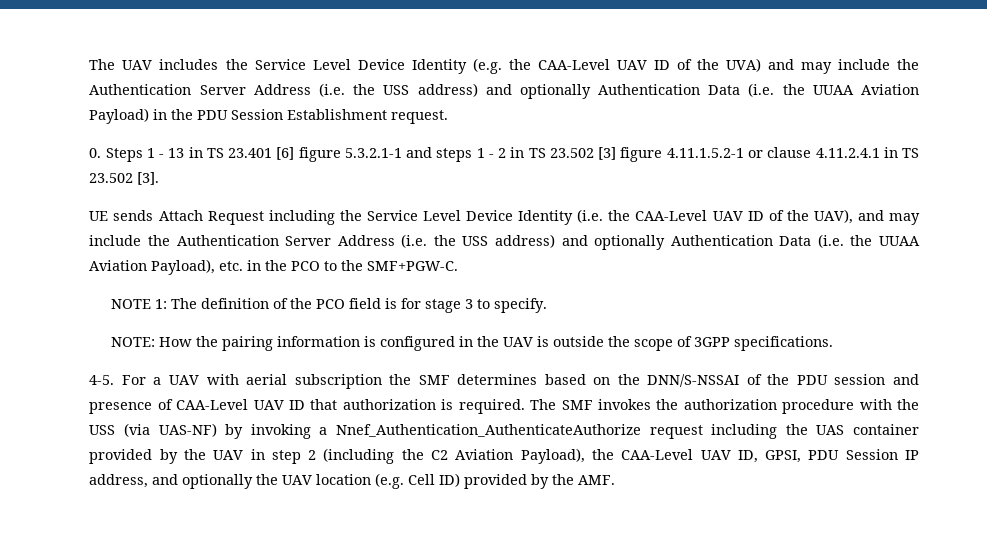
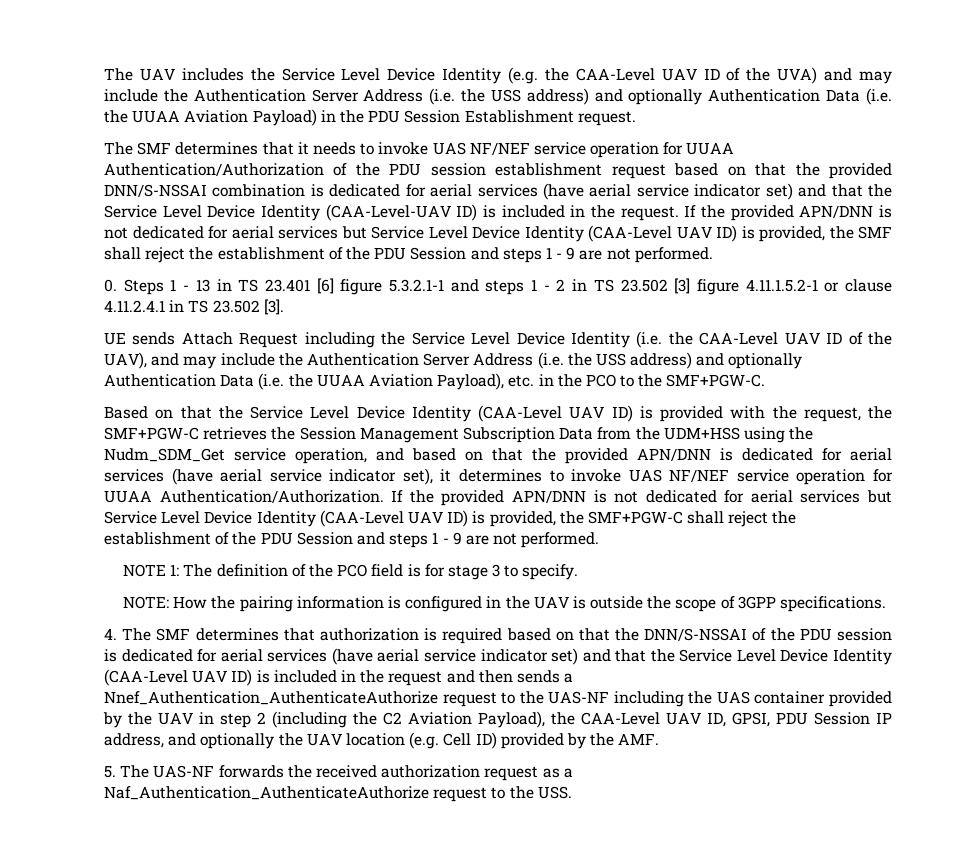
(449, 117) none -> [104,142,735,158] [104,163,893,179] [104,183,892,200] [104,204,892,221] [104,225,893,242] [104,247,713,263] // The SMF determines that it needs to invoke UAS NF/NEF service operation for UUAA Authentication/Authorization of the PDU session establishment request based on that the provided DNN/S-NSSAI combination is dedicated for aerial services (have aerial service indicator set) and that the Service Level Device Identity (CAA-Level-UAV ID) is included in the request. If the provided APN/DNN is not dedicated for aerial services but Service Level Device Identity (CAA-Level UAV ID) is provided, the SMF shall reject the establishment of the PDU Session and steps 1 - 9 are not performed.
(459, 266) none -> [104,405,893,422] [104,427,814,443] [104,448,892,464] [104,468,893,485] [104,490,892,506] [104,510,797,527] [104,532,600,548] // Based on that the Service Level Device Identity (CAA-Level UAV ID) is provided with the request, the SMF+PGW-C retrieves the Session Management Subscription Data from the UDM+HSS using the Nudm_SDM_Get service operation, and based on that the provided APN/DNN is dedicated for aerial services (have aerial service indicator set), it determines to invoke UAS NF/NEF service operation for UUAA Authentication/Authorization. If the provided APN/DNN is not dedicated for aerial services but Service Level Device Identity (CAA-Level UAV ID) is provided, the SMF+PGW-C shall reject the establishment of the PDU Session and steps 1 - 9 are not performed.
[89,374,611,389] 4-5. For a UAV with aerial subscription the SMF determines based on -> [104,628,610,644] 4. The SMF determines that authorization is required based on that
[893,374,920,385] [89,399,920,414] [89,423,703,439] and presence of CAA-Level UAV ID that authorization is required. The SMF invokes the authorization procedure with the USS (via UAS-NF) by invoking a Nnef_Authentication_AuthenticateAuthorize request -> [104,648,893,665] [104,669,574,686] [104,691,610,707] is dedicated for aerial services (have aerial service indicator set) and that the Service Level Device Identity (CAA-Level UAV ID) is included in the request and then sends a Nnef_Authentication_AuthenticateAuthorize request to the UAS-NF
(616, 480) none -> [104,765,573,781] [104,786,572,802] // 5. The UAS-NF forwards the received authorization request as a Naf_Authentication_AuthenticateAuthorize request to the USS.

